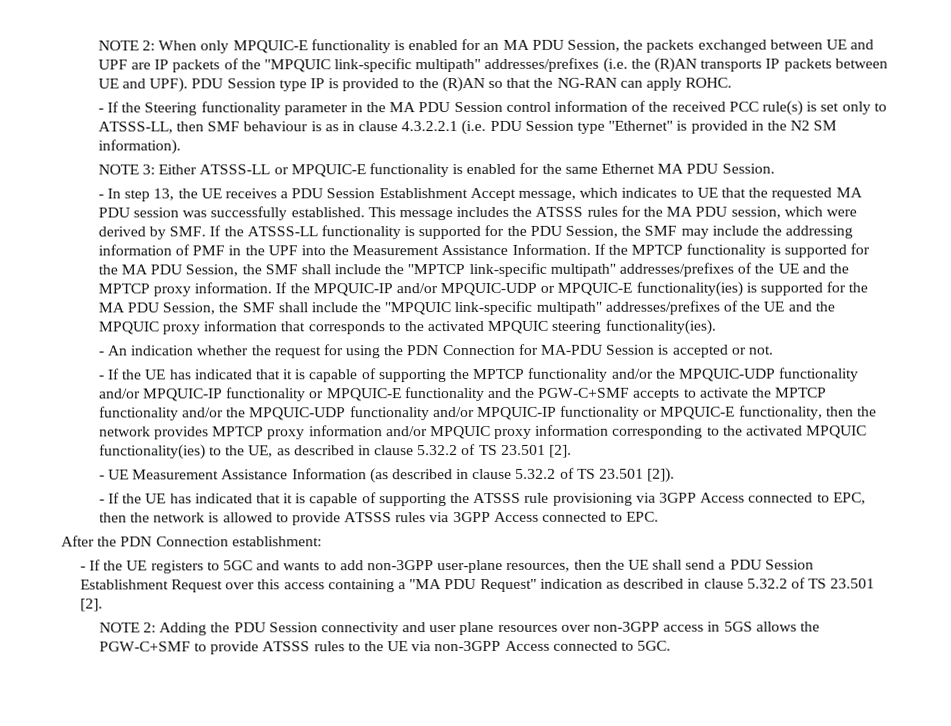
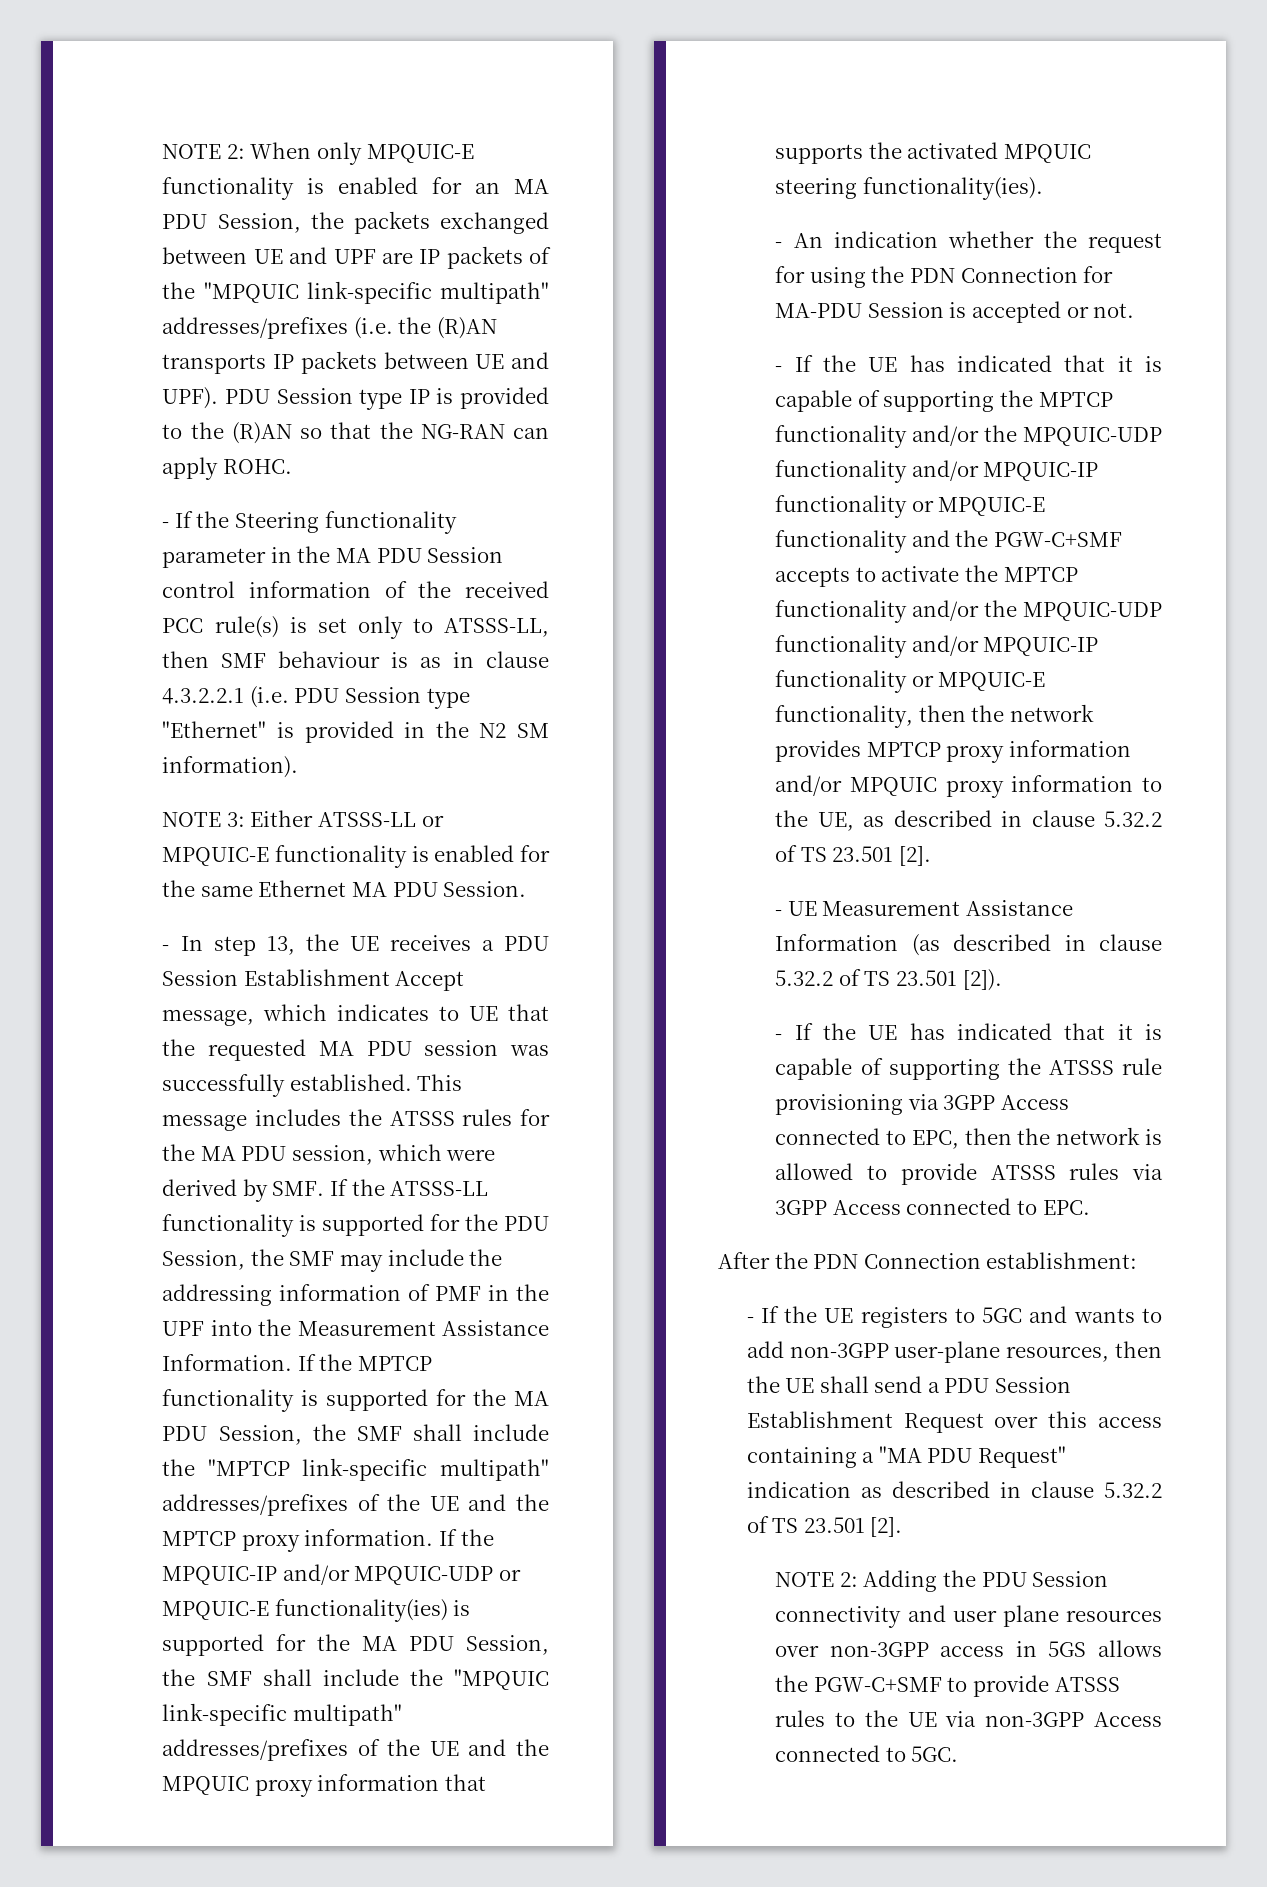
[307,321,401,335] corresponds to -> [775,144,864,164] supports
[612,425,868,439] [98,444,206,460] corresponding to the activated MPQUIC functionality(ies) -> (1134, 783) none

